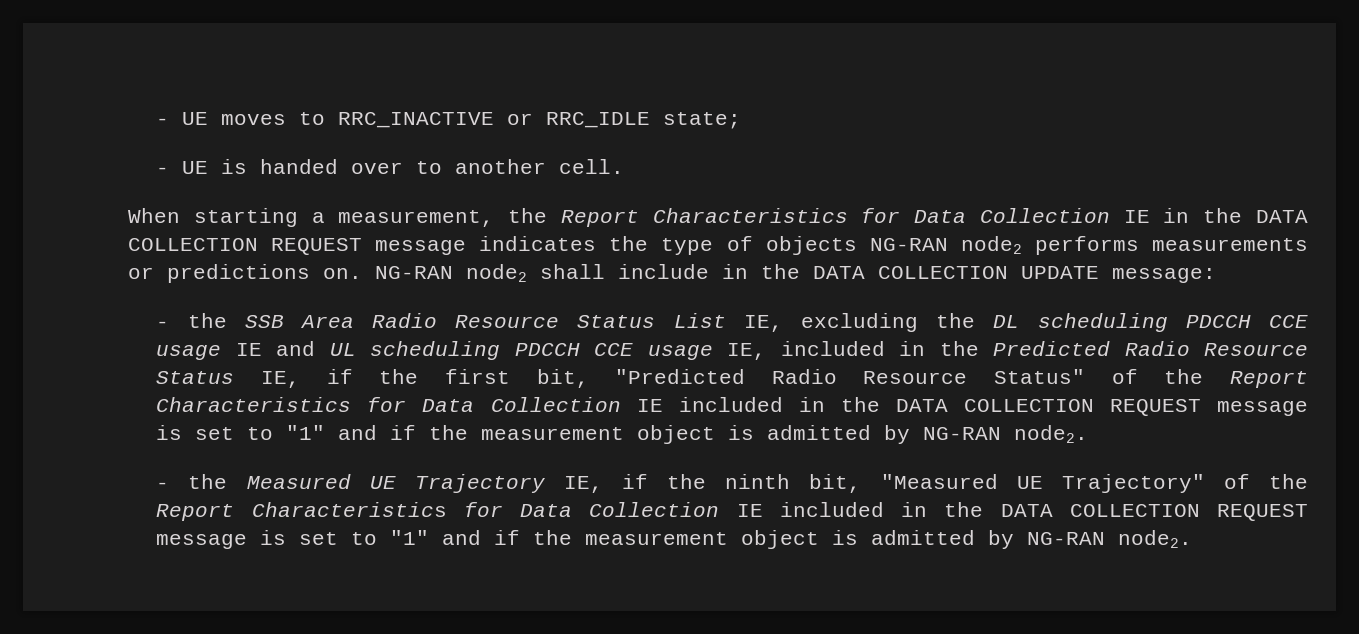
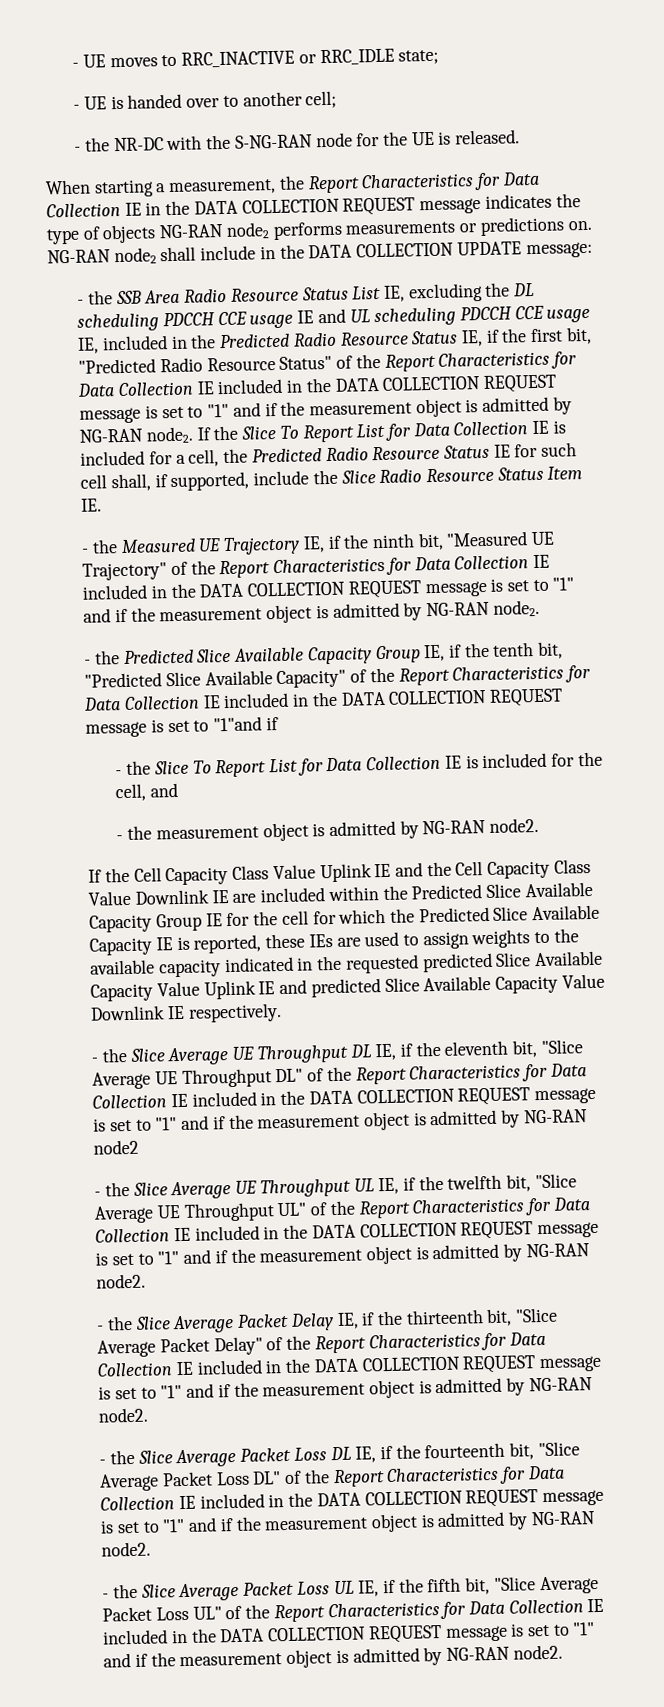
[559,159,625,174] cell. -> [305,90,338,109] [74,129,521,152] cell; // - the NR-DC with the S-NG-RAN node for the UE is released.
(1089, 434) none -> [196,420,566,443] [80,442,578,467] [80,466,583,492] [81,498,103,512] If the Slice To Report List for Data Collection IE is included for a cell, the Predicted Radio Resource Status IE for such cell shall, if supported, include the Slice Radio Resource Status Item IE.
(1193, 539) none -> [84,641,564,665] [84,664,591,689] [83,688,563,711] [85,716,279,738] [115,751,603,778] [115,782,179,802] [116,817,540,842] [88,859,591,886] [88,881,593,906] [89,904,601,933] [89,928,579,956] [90,950,603,978] [90,973,605,1002] [90,1003,282,1023] [91,1039,583,1066] [92,1063,587,1090] [92,1087,596,1109] [93,1109,588,1132] [93,1139,140,1155] [94,1173,577,1200] [94,1197,590,1224] [95,1221,599,1243] [95,1243,590,1266] [96,1273,147,1289] [97,1307,559,1334] [97,1331,546,1358] [97,1355,602,1377] [98,1377,593,1400] [98,1407,149,1423] [99,1441,580,1468] [99,1465,565,1492] [100,1489,604,1511] [100,1511,596,1534] [101,1541,152,1557] [102,1575,599,1602] [102,1598,605,1623] [103,1622,596,1645] [103,1644,563,1669] // - the Predicted Slice Available Capacity Group IE, if the tenth bit, "Predicted Slice Available Capacity" of the Report Characteristics for Data Collection IE included in the DATA COLLECTION REQUEST message is set to "1"and if // - the Slice To Report List for Data Collection IE is included for the cell, and // - the measurement object is admitted by NG-RAN node2. // If the Cell Capacity Class Value Uplink IE and the Cell Capacity Class Value Downlink IE are included within the Predicted Slice Available Capacity Group IE for the cell for which the Predicted Slice Available Capacity IE is reported, these IEs are used to assign weights to the available capacity indicated in the requested predicted Slice Available Capacity Value Uplink IE and predicted Slice Available Capacity Value Downlink IE respectively. // - the Slice Average UE Throughput DL IE, if the eleventh bit, "Slice Average UE Throughput DL" of the Report Characteristics for Data Collection IE included in the DATA COLLECTION REQUEST message is set to "1" and if the measurement object is admitted by NG-RAN node2 // - the Slice Average UE Throughput UL IE, if the twelfth bit, "Slice Average UE Throughput UL" of the Report Characteristics for Data Collection IE included in the DATA COLLECTION REQUEST message is set to "1" and if the measurement object is admitted by NG-RAN node2. // - the Slice Average Packet Delay IE, if the thirteenth bit, "Slice Average Packet Delay" of the Report Characteristics for Data Collection IE included in the DATA COLLECTION REQUEST message is set to "1" and if the measurement object is admitted by NG-RAN node2. // - the Slice Average Packet Loss DL IE, if the fourteenth bit, "Slice Average Packet Loss DL" of the Report Characteristics for Data Collection IE included in the DATA COLLECTION REQUEST message is set to "1" and if the measurement object is admitted by NG-RAN node2. // - the Slice Average Packet Loss UL IE, if the fifth bit, "Slice Average Packet Loss UL" of the Report Characteristics for Data Collection IE included in the DATA COLLECTION REQUEST message is set to "1" and if the measurement object is admitted by NG-RAN node2.

